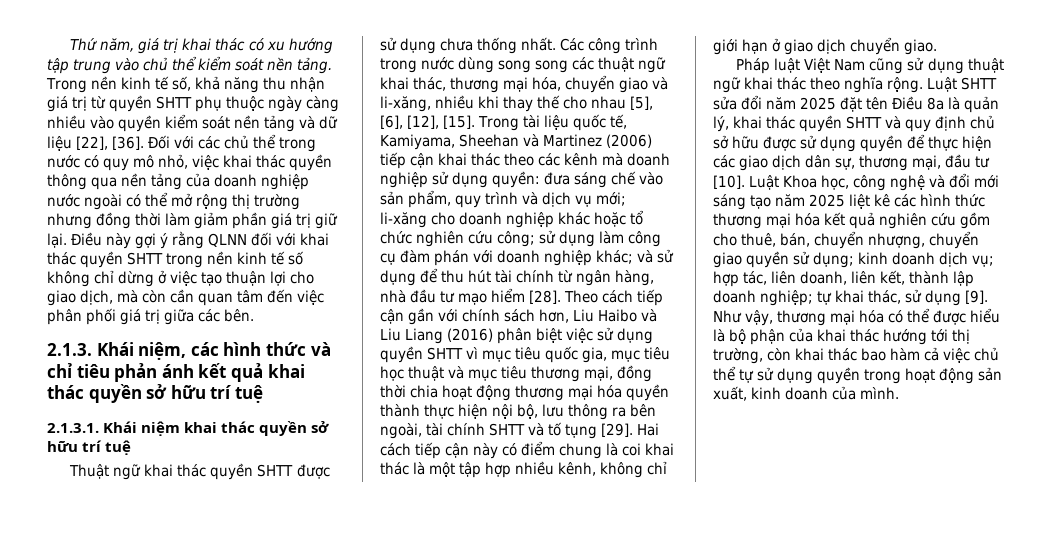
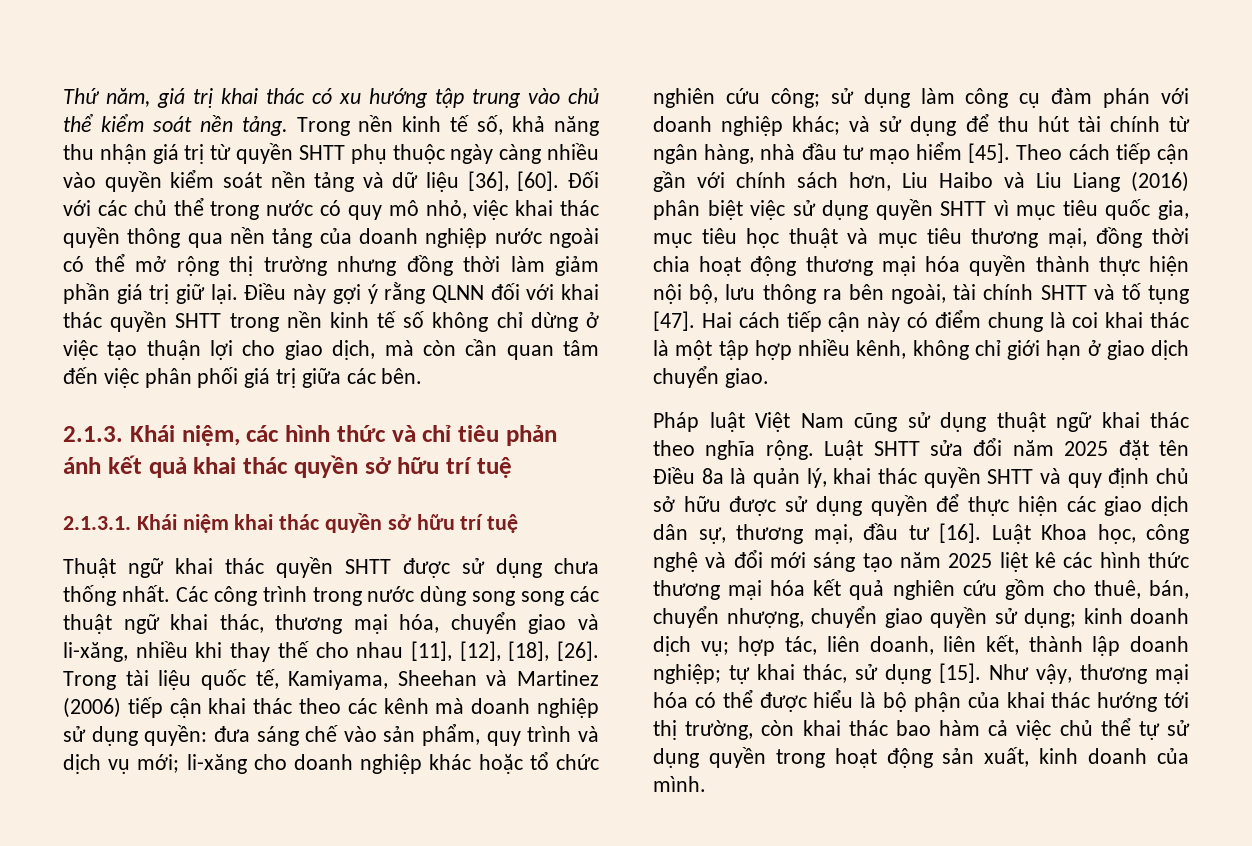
[76,136,145,150] [22], [36]. -> [467,171,560,191] [36], [60].
[630,96,654,110] [380,115,476,129] [5], [6], [12], [15]. -> [410,641,599,661] [11], [12], [18], [26].
[529,290,562,304] [28]. -> [968,143,1011,163] [45].
[601,423,634,437] [29]. -> [653,311,695,331] [47].
[713,175,745,189] [10]. -> [939,523,981,543] [16].
[965,290,989,304] [9]. -> [939,663,981,683] [15].

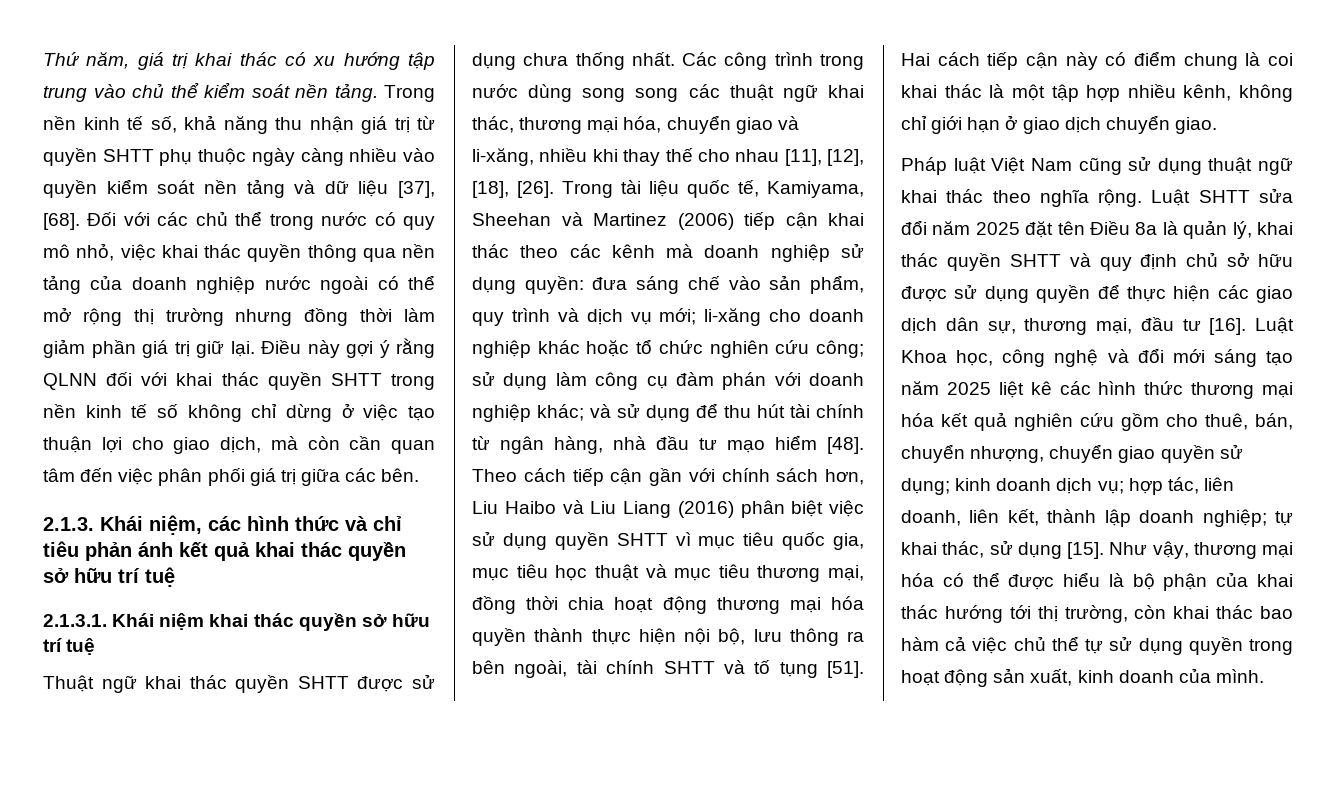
[467,171,560,191] [36], [60]. -> [398,181,435,198] [43,213,80,230] [37], [68].
[968,143,1011,163] [45]. -> [827,437,864,454] [48].
[653,311,695,331] [47]. -> [827,661,864,678] [51].

